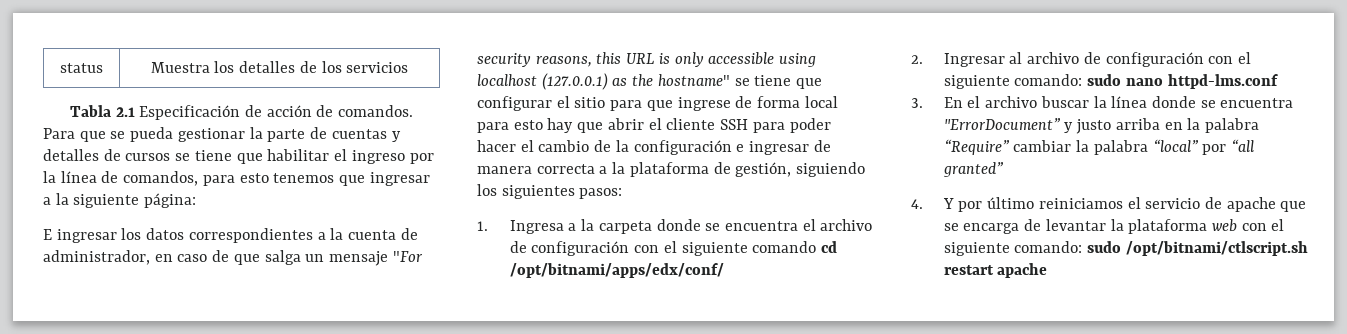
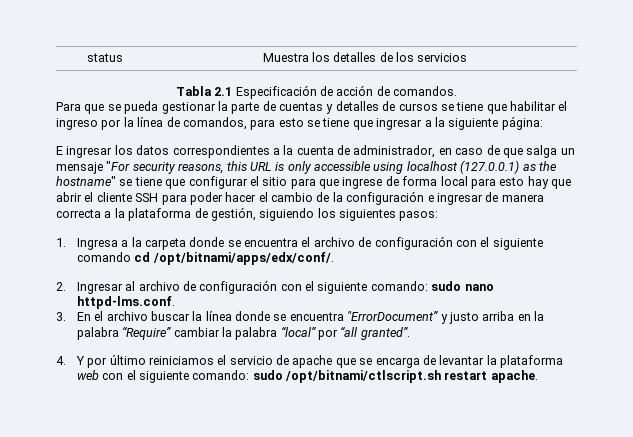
[273,173,335,183] tenemos -> [307,118,350,127] se tiene
[509,263,724,278] /opt/bitnami/apps/edx/conf/ -> [152,252,334,265] /opt/bitnami/apps/edx/conf/.
[1167,74,1278,89] httpd-lms.conf -> [76,296,175,309] httpd-lms.conf.
[942,162,1004,177] granted” -> [360,327,410,340] granted”.
[997,263,1048,278] apache -> [490,370,538,383] apache.

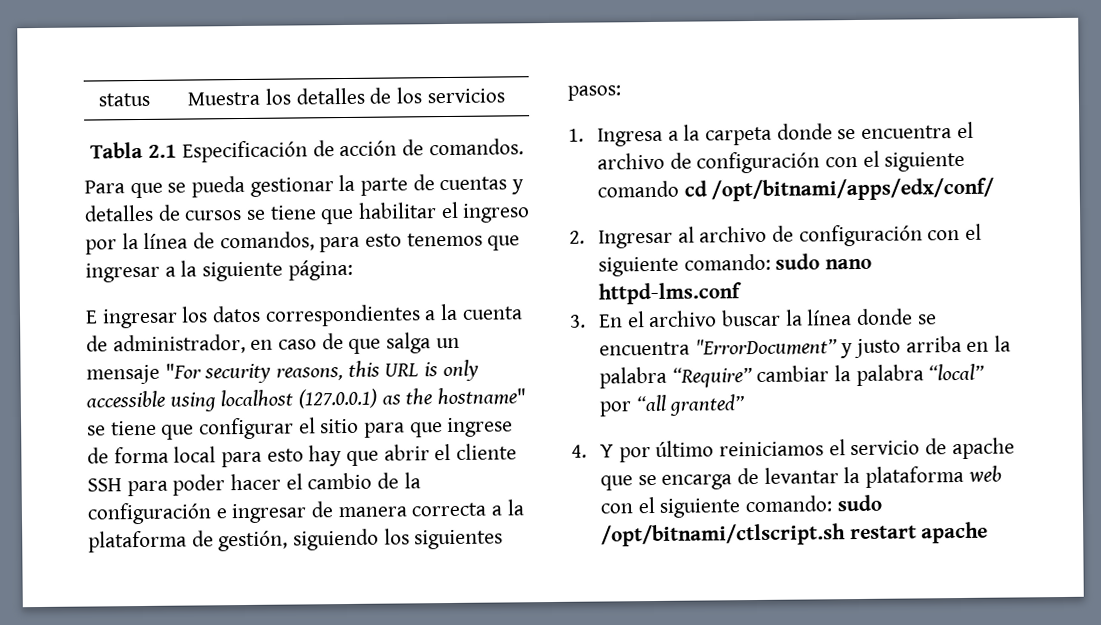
[307,118,350,127] se tiene -> [406,232,483,247] tenemos
[152,252,334,265] /opt/bitnami/apps/edx/conf/. -> [711,177,995,202] /opt/bitnami/apps/edx/conf/
[76,296,175,309] httpd-lms.conf. -> [597,282,742,305] httpd-lms.conf
[360,327,410,340] granted”. -> [669,394,746,416] granted”
[490,370,538,383] apache. -> [921,521,989,544] apache

